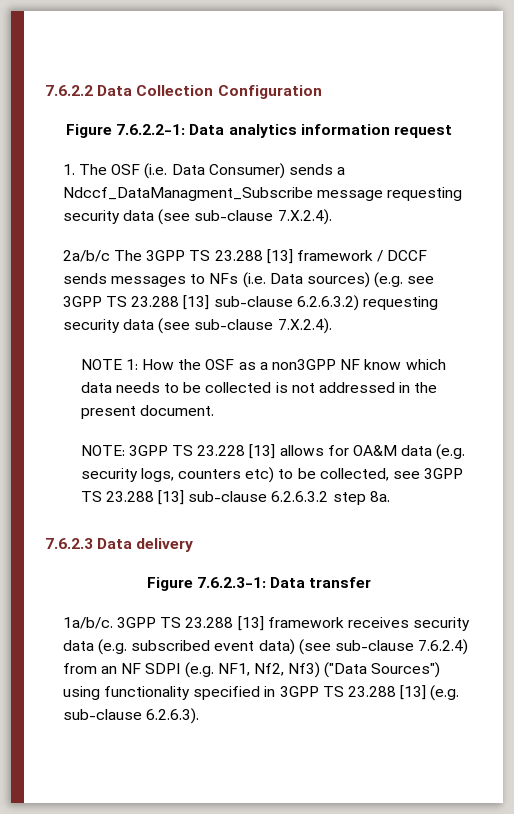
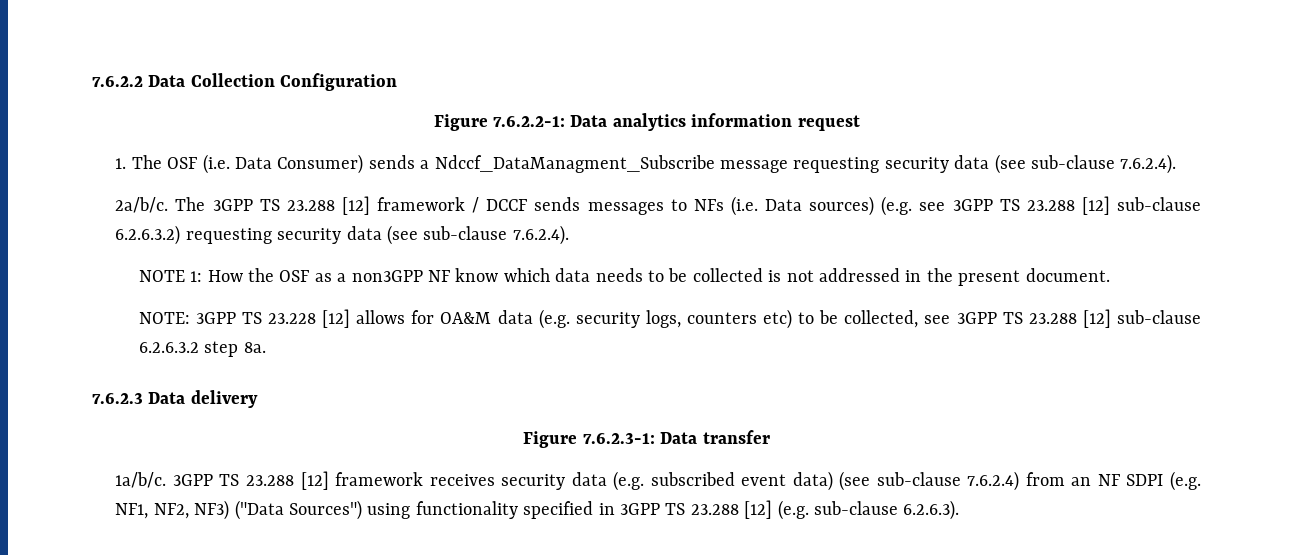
[277,209,332,225] [62,250,110,262] 7.X.2.4). // 2a/b/c -> [1120,154,1177,174] [115,197,169,213] 7.6.2.4). // 2a/b/c.
[266,249,293,264] [13] -> [341,196,370,215] [12]
[183,295,210,310] [13] -> [1081,196,1110,215] [12]
[277,318,332,334] 7.X.2.4). -> [512,225,569,245] 7.6.2.4).
[249,444,276,459] [13] -> [322,309,351,328] [12]
[158,490,185,505] [13] -> [1082,309,1111,328] [12]
[237,616,264,631] [13] -> [300,471,329,490] [12]
[253,662,321,678] Nf2, Nf3) -> [153,500,230,520] NF2, NF3)
[400,685,427,700] [13] -> [744,500,773,519] [12]

